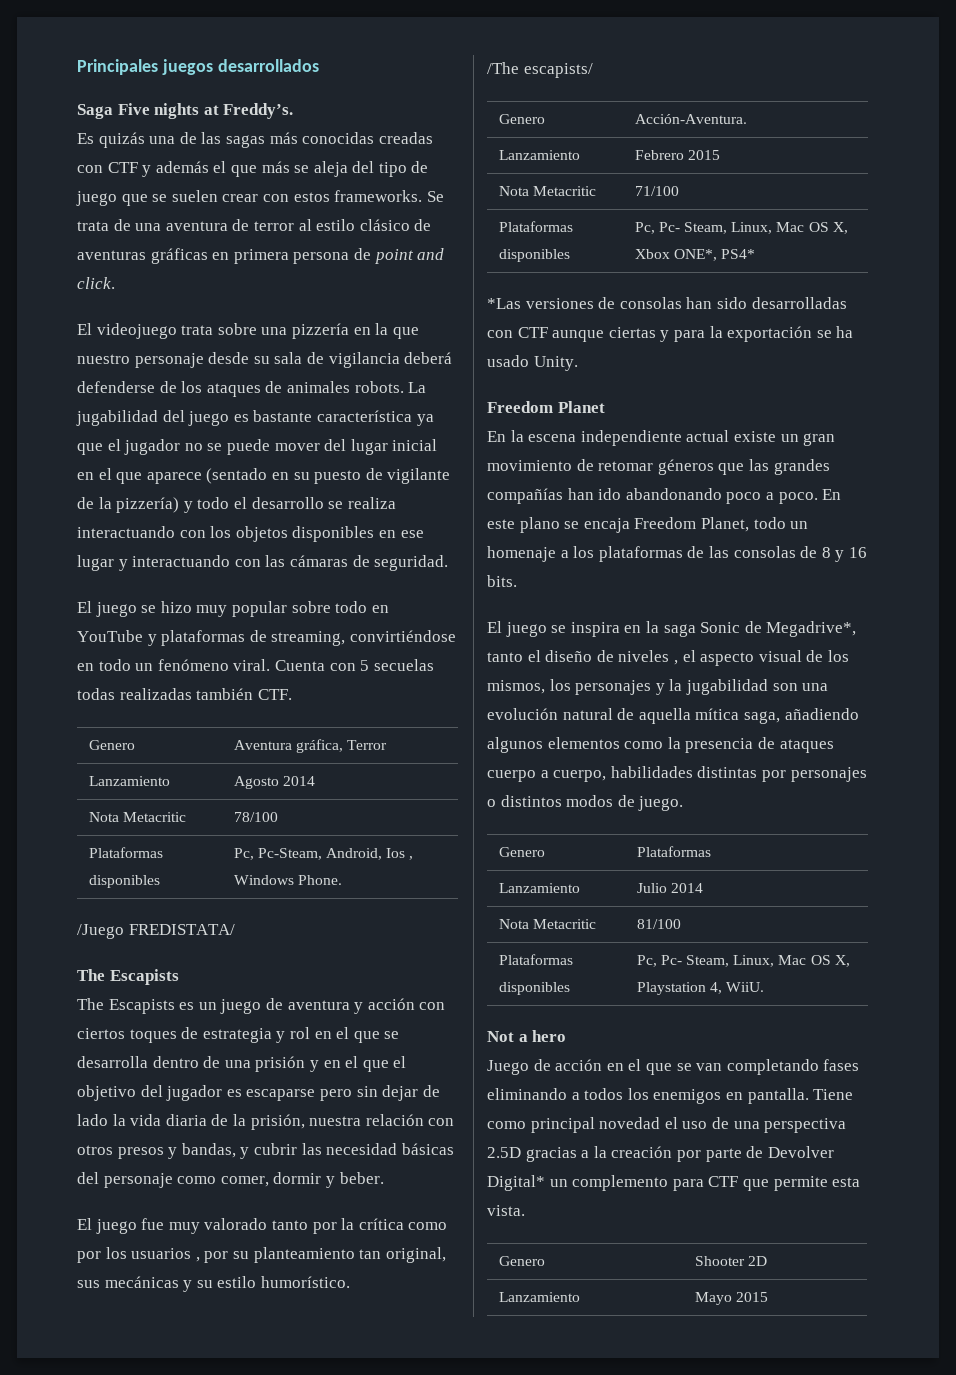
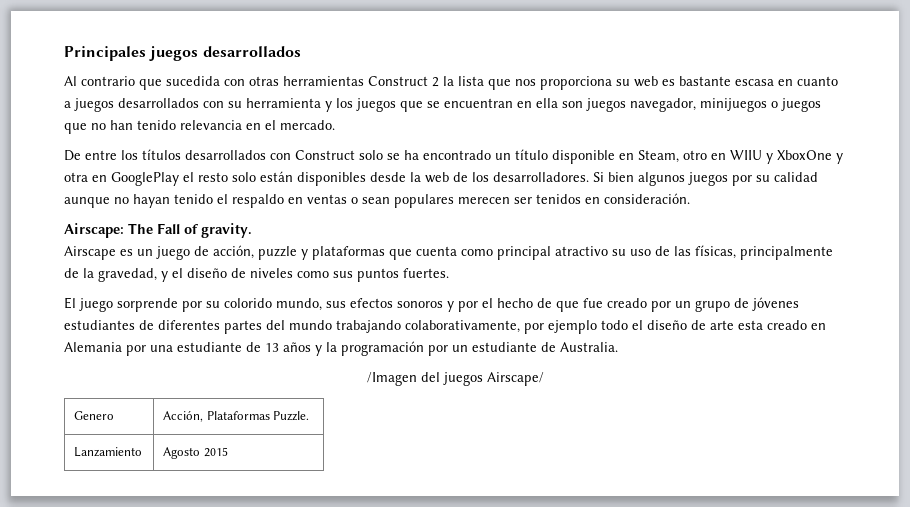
[77,103,294,119] [77,132,433,148] [77,161,429,177] [76,190,444,206] [77,219,432,231] [77,248,445,264] [77,277,115,289] [77,323,419,339] [77,352,453,368] [77,381,427,397] [76,410,434,426] [77,439,438,455] [77,468,451,484] [77,497,396,513] [77,526,424,542] [77,555,449,571] [77,601,389,617] [77,630,456,646] [77,659,434,671] [77,688,292,700] [88,740,135,750] [233,739,388,753] [88,776,170,786] [233,776,315,789] [88,812,186,822] [233,812,278,822] [88,847,163,858] [88,875,160,888] [233,848,414,860] [233,875,342,885] [77,924,235,939] [77,969,179,985] [77,998,446,1014] [77,1027,400,1043] [77,1056,407,1072] [77,1085,440,1101] [77,1114,455,1130] [77,1143,454,1159] [77,1172,384,1188] [77,1218,448,1234] [77,1247,446,1263] [77,1276,350,1292] [487,62,593,78] [498,114,545,124] [634,114,747,124] [498,150,580,160] [634,150,720,160] [498,186,596,196] [634,186,679,196] [498,221,573,232] [498,249,570,262] [634,222,848,234] [634,249,756,261] [487,297,847,309] [487,326,854,342] [487,355,578,371] [487,401,605,413] [487,430,836,446] [487,459,830,475] [487,488,842,504] [487,517,809,533] [487,546,867,562] [487,575,517,587] [487,621,857,637] [487,650,849,666] [487,679,829,695] [487,708,859,724] [487,737,834,753] [487,766,867,782] [487,795,684,811] [498,847,545,857] [636,846,711,857] [498,883,580,893] [636,883,703,893] [498,919,596,929] [636,919,681,929] [498,954,573,965] [498,982,570,995] [636,955,850,967] [636,982,765,995] [487,1030,567,1042] [487,1059,860,1075] [487,1088,854,1104] [487,1117,847,1133] [487,1146,834,1162] [487,1175,861,1191] [487,1205,525,1216] [498,1256,545,1266] [694,1256,767,1266] [498,1292,580,1302] [694,1292,732,1305] Saga Five nights at Freddy’s. // Es quizás una de las sagas más conocidas creadas con CTF y además el que más se aleja del tipo de juego que se suelen crear con estos frameworks. Se trata de una aventura de terror al estilo clásico de aventuras gráficas en primera persona de point and click. // El videojuego trata sobre una pizzería en la que nuestro personaje desde su sala de vigilancia deberá defenderse de los ataques de animales robots. La jugabilidad del juego es bastante característica ya que el jugador no se puede mover del lugar inicial en el que aparece (sentado en su puesto de vigilante de la pizzería) y todo el desarrollo se realiza interactuando con los objetos disponibles en ese lugar y interactuando con las cámaras de seguridad. // El juego se hizo muy popular sobre todo en YouTube y plataformas de streaming, convirtiéndose en todo un fenómeno viral. Cuenta con 5 secuelas todas realizadas también CTF. // Genero | Aventura gráfica, Terror // Lanzamiento | Agosto 2014 // Nota Metacritic | 78/100 // Plataformas disponibles | Pc, Pc-Steam, Android, Ios , Windows Phone. // /Juego FREDISTATA/ // The Escapists // The Escapists es un juego de aventura y acción con ciertos toques de estrategia y rol en el que se desarrolla dentro de una prisión y en el que el objetivo del jugador es escaparse pero sin dejar de lado la vida diaria de la prisión, nuestra relación con otros presos y bandas, y cubrir las necesidad básicas del personaje como comer, dormir y beber. // El juego fue muy valorado tanto por la crítica como por los usuarios , por su planteamiento tan original, sus mecánicas y su estilo humorístico. // /The escapists/ // Genero | Acción-Aventura. // Lanzamiento | Febrero 2015 // Nota Metacritic | 71/100 // Plataformas disponibles | Pc, Pc- Steam, Linux, Mac OS X, Xbox ONE*, PS4* // *Las versiones de consolas han sido desarrolladas con CTF aunque ciertas y para la exportación se ha usado Unity. // Freedom Planet // En la escena independiente actual existe un gran movimiento de retomar géneros que las grandes compañías han ido abandonando poco a poco. En este plano se encaja Freedom Planet, todo un homenaje a los plataformas de las consolas de 8 y 16 bits. // El juego se inspira en la saga Sonic de Megadrive*, tanto el diseño de niveles , el aspecto visual de los mismos, los personajes y la jugabilidad son una evolución natural de aquella mítica saga, añadiendo algunos elementos como la presencia de ataques cuerpo a cuerpo, habilidades distintas por personajes o distintos modos de juego. // Genero | Plataformas // Lanzamiento | Julio 2014 // Nota Metacritic | 81/100 // Plataformas disponibles | Pc, Pc- Steam, Linux, Mac OS X, Playstation 4, WiiU. // Not a hero // Juego de acción en el que se van completando fases eliminando a todos los enemigos en pantalla. Tiene como principal novedad el uso de una perspectiva 2.5D gracias a la creación por parte de Devolver Digital* un complemento para CTF que permite esta vista. // Genero | Shooter 2D // Lanzamiento | Mayo -> [64,76,838,90] [64,98,821,112] [64,120,335,134] [64,149,843,164] [64,171,818,186] [64,193,690,208] [64,223,252,238] [64,245,833,260] [64,268,449,282] [64,297,799,312] [64,320,826,334] [64,341,618,356] [366,372,544,386] [74,411,115,420] [163,410,310,422] [74,447,143,457] [163,447,201,459] Al contrario que sucedida con otras herramientas Construct 2 la lista que nos proporciona su web es bastante escasa en cuanto a juegos desarrollados con su herramienta y los juegos que se encuentran en ella son juegos navegador, minijuegos o juegos que no han tenido relevancia en el mercado. // De entre los títulos desarrollados con Construct solo se ha encontrado un título disponible en Steam, otro en WIIU y XboxOne y otra en GooglePlay el resto solo están disponibles desde la web de los desarrolladores. Si bien algunos juegos por su calidad aunque no hayan tenido el respaldo en ventas o sean populares merecen ser tenidos en consideración. // Airscape: The Fall of gravity. // Airscape es un juego de acción, puzzle y plataformas que cuenta como principal atractivo su uso de las físicas, principalmente de la gravedad, y el diseño de niveles como sus puntos fuertes. // El juego sorprende por su colorido mundo, sus efectos sonoros y por el hecho de que fue creado por un grupo de jóvenes estudiantes de diferentes partes del mundo trabajando colaborativamente, por ejemplo todo el diseño de arte esta creado en Alemania por una estudiante de 13 años y la programación por un estudiante de Australia. // /Imagen del juegos Airscape/ // Genero | Acción, Plataformas Puzzle. // Lanzamiento | Agosto

